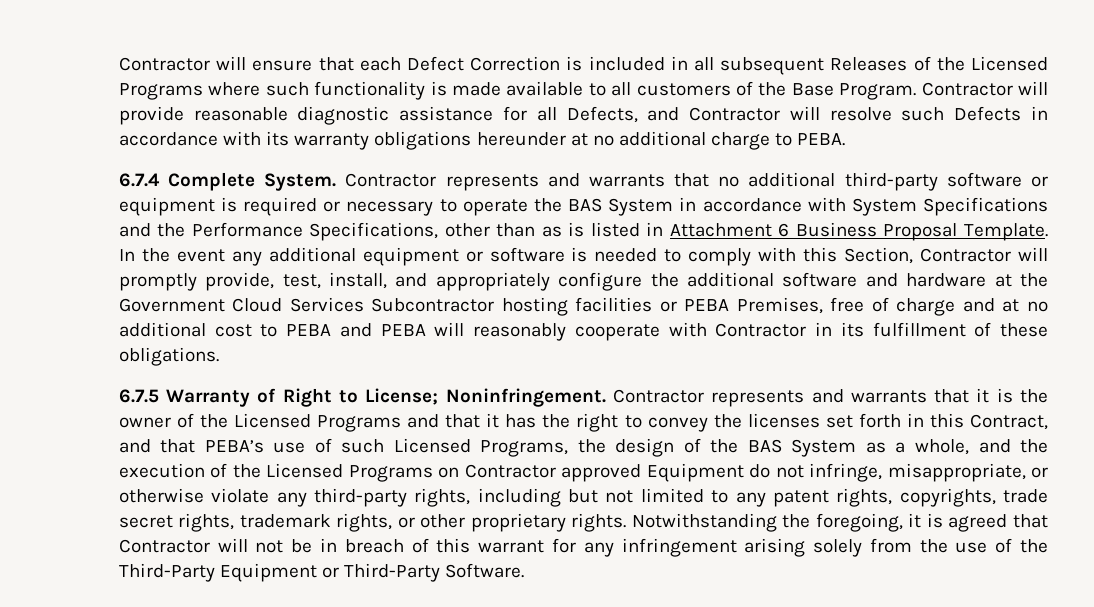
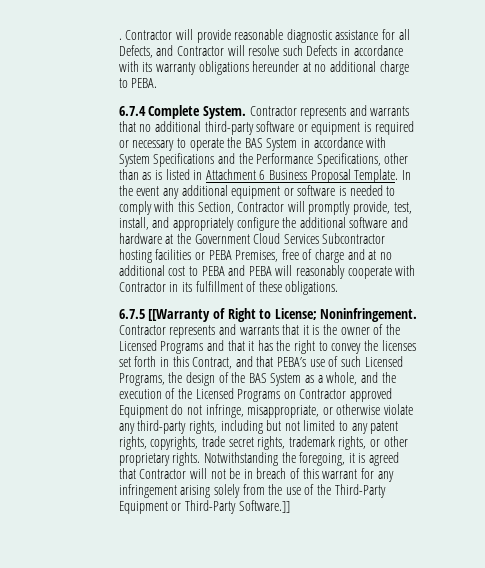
[118,56,1048,75] [118,81,917,100] Contractor will ensure that each Defect Correction is included in all subsequent Releases of the Licensed Programs where such functionality is made available to all customers of the Base Program. -> [118,38,122,40] .
[166,389,251,407] Warranty -> [148,309,211,322] [[Warranty
[445,563,525,578] Software. -> [238,500,290,513] Software.]]

